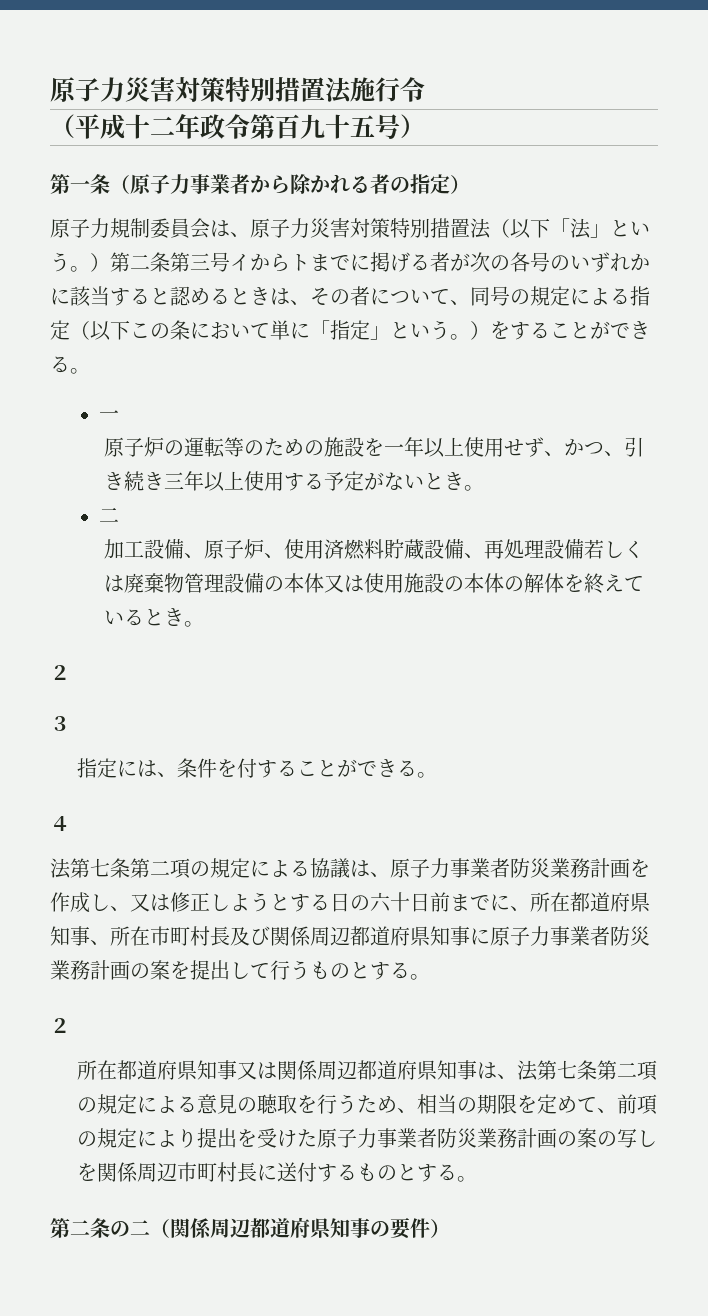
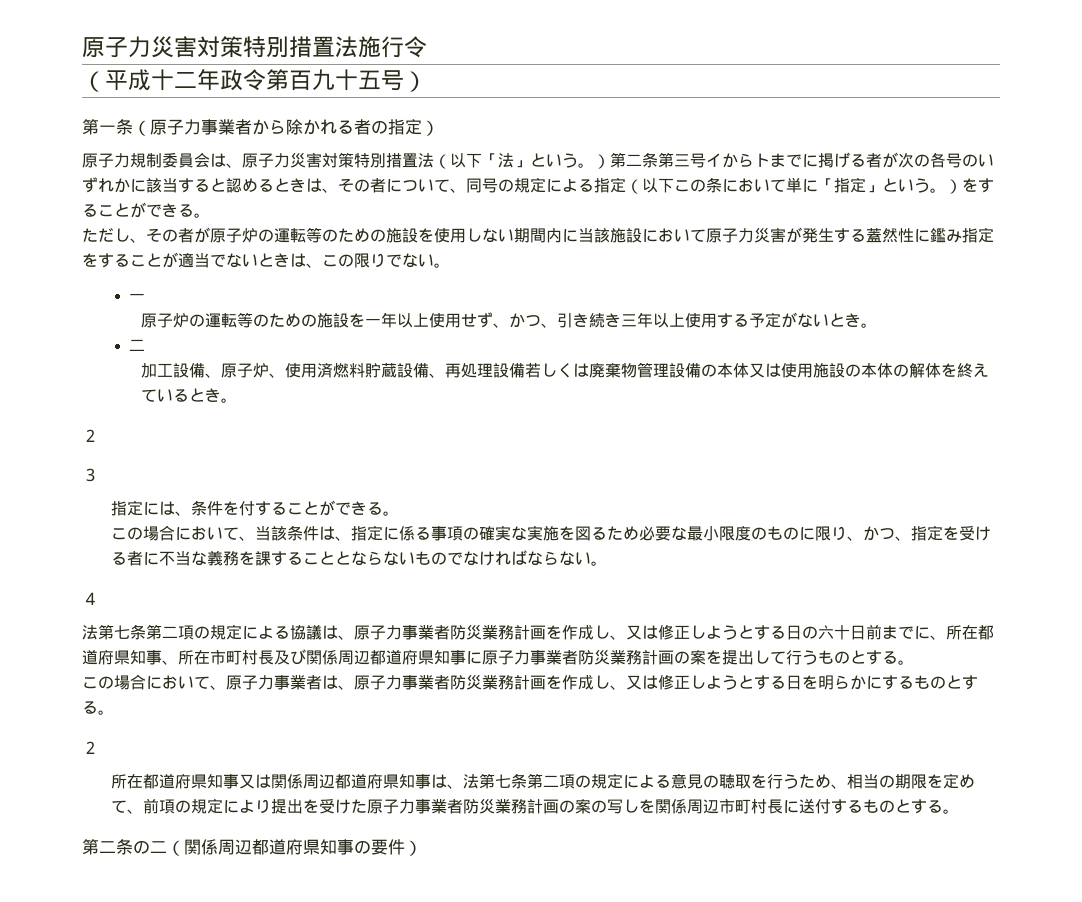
(90, 371) none -> [82,227,994,243] [82,252,450,268] // ただし、その者が原子炉の運転等のための施設を使用しない期間内に当該施設において原子力災害が発生する蓋然性に鑑み指定をすることが適当でないときは、この限りでない。
(437, 775) none -> [111,525,992,541] [111,550,608,566] // この場合において、当該条件は、指定に係る事項の確実な実施を図るため必要な最小限度のものに限り、かつ、指定を受ける者に不当な義務を課することとならないものでなければならない。
(430, 977) none -> [82,674,978,690] [82,701,114,715] // この場合において、原子力事業者は、原子力事業者防災業務計画を作成し、又は修正しようとする日を明らかにするものとする。

